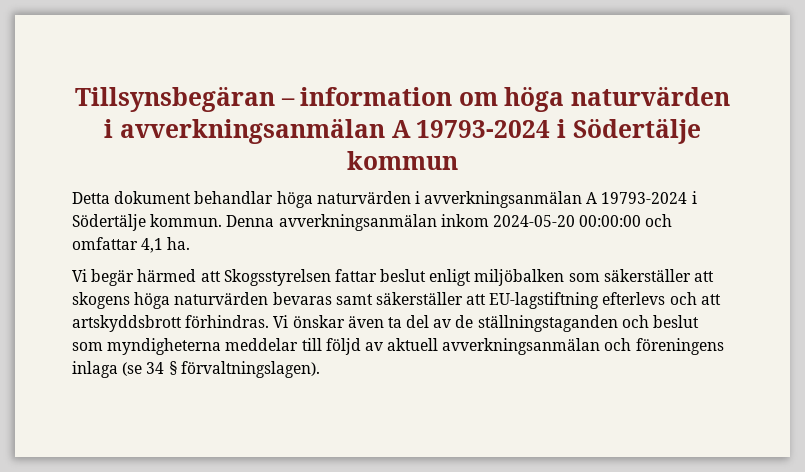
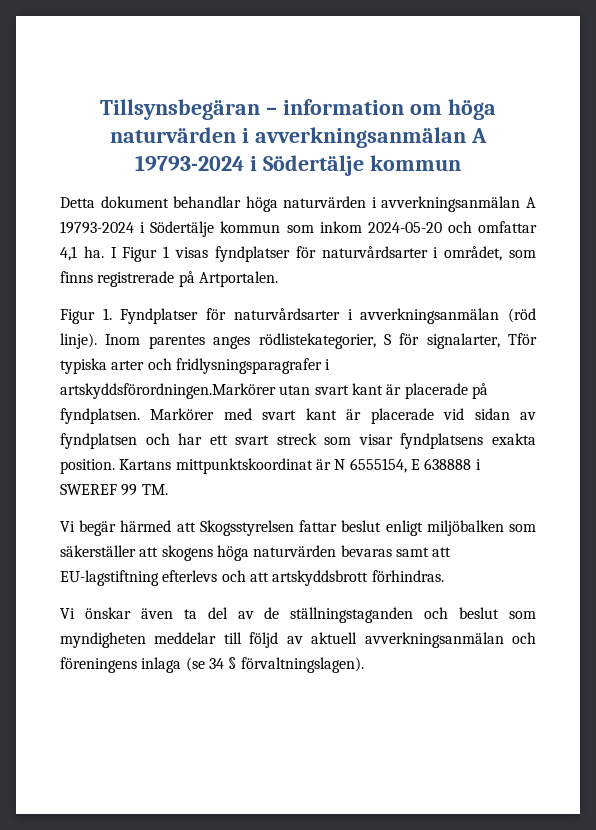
[150,214,437,231] kommun. Denna avverkningsanmälan -> [220,221,314,233] kommun som
[579,215,642,227] 00:00:00 -> (442, 227) none
(191, 243) none -> [110,246,536,262] [60,271,278,287] [60,308,536,324] [60,333,537,349] [60,358,331,374] [60,383,488,399] [60,408,537,424] [60,433,536,449] [60,458,481,474] [60,484,168,496] I Figur 1 visas fyndplatser för naturvårdsarter i området, som finns registrerade på Artportalen. // Figur 1. Fyndplatser för naturvårdsarter i avverkningsanmälan (röd linje). Inom parentes anges rödlistekategorier, S för signalarter, Tför typiska arter och fridlysningsparagrafer i artskyddsförordningen.Markörer utan svart kant är placerade på fyndplatsen. Markörer med svart kant är placerade vid sidan av fyndplatsen och har ett svart streck som visar fyndplatsens exakta position. Kartans mittpunktskoordinat är N 6555154, E 638888 i SWEREF 99 TM.
[375,292,463,305] säkerställer -> (429, 552) none
(270, 321) none -> (444, 576) //
[107,338,222,355] myndigheterna -> [60,632,146,648] myndigheten

